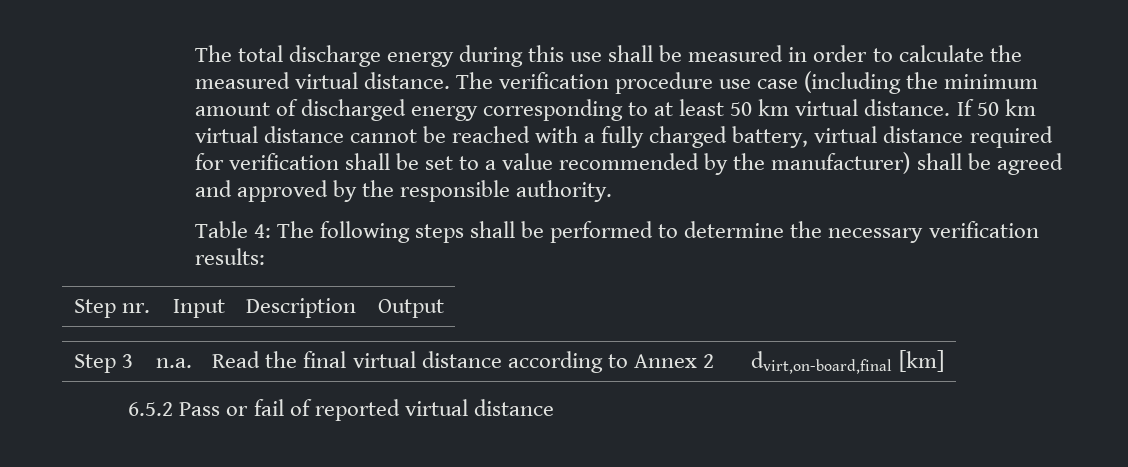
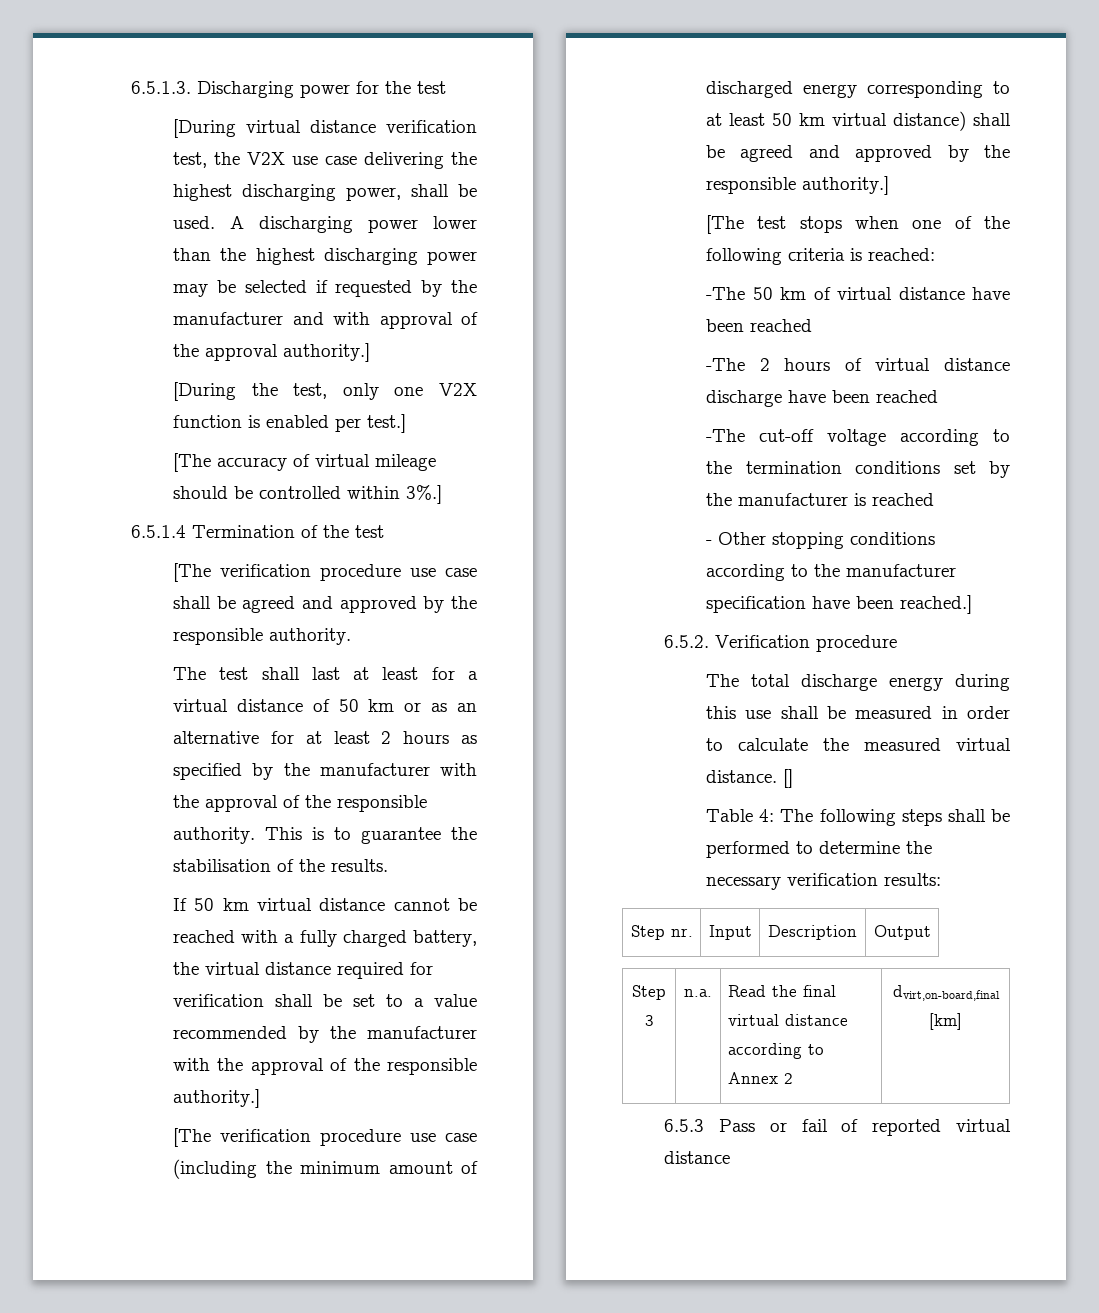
(194, 53) none -> [131,81,447,98] [173,119,477,138] [173,152,477,169] [173,184,477,201] [173,216,477,233] [173,248,477,265] [173,280,477,297] [173,312,478,329] [173,343,371,362] [173,382,477,401] [173,414,407,433] [173,453,437,472] [173,485,443,504] [131,525,385,538] [173,563,477,582] [173,596,477,613] [173,628,352,645] [173,667,478,680] [173,699,477,712] [173,731,477,744] [173,763,477,780] [173,795,428,812] [173,827,477,844] [173,859,389,872] [173,898,477,911] [173,930,477,947] [173,962,434,979] [173,994,477,1007] [173,1026,477,1043] [173,1058,477,1075] [173,1089,261,1108] [173,1128,477,1147] [173,1159,478,1179] [706,81,1010,98] [706,111,1011,131] [706,145,1010,162] [706,176,890,195] [706,215,1010,234] [706,248,936,265] [706,287,1010,300] [706,319,813,332] [706,358,1010,371] [706,390,939,407] [706,429,1010,446] [706,461,1010,478] [706,493,935,506] [706,532,936,549] [706,564,957,581] [706,595,973,614] [664,635,898,652] 6.5.1.3. Discharging power for the test // [During virtual distance verification test, the V2X use case delivering the highest discharging power, shall be used. A discharging power lower than the highest discharging power may be selected if requested by the manufacturer and with approval of the approval authority.] // [During the test, only one V2X function is enabled per test.] // [The accuracy of virtual mileage should be controlled within 3%.] // 6.5.1.4 Termination of the test // [The verification procedure use case shall be agreed and approved by the responsible authority. // The test shall last at least for a virtual distance of 50 km or as an alternative for at least 2 hours as specified by the manufacturer with the approval of the responsible authority. This is to guarantee the stabilisation of the results. // If 50 km virtual distance cannot be reached with a fully charged battery, the virtual distance required for verification shall be set to a value recommended by the manufacturer with the approval of the responsible authority.] // [The verification procedure use case (including the minimum amount of discharged energy corresponding to at least 50 km virtual distance) shall be agreed and approved by the responsible authority.] // [The test stops when one of the following criteria is reached: // -The 50 km of virtual distance have been reached // -The 2 hours of virtual distance discharge have been reached // -The cut-off voltage according to the termination conditions set by the manufacturer is reached // - Other stopping conditions according to the manufacturer specification have been reached.] // 6.5.2. Verification procedure //
[455,71,1039,94] [194,99,1036,121] [194,126,1053,148] [194,152,1063,175] [194,180,613,202] The verification procedure use case (including the minimum amount of discharged energy corresponding to at least 50 km virtual distance. If 50 km virtual distance cannot be reached with a fully charged battery, virtual distance required for verification shall be set to a value recommended by the manufacturer) shall be agreed and approved by the responsible authority. -> [783,769,794,788] []
[128,402,174,416] 6.5.2 -> [664,1119,705,1132] 6.5.3

